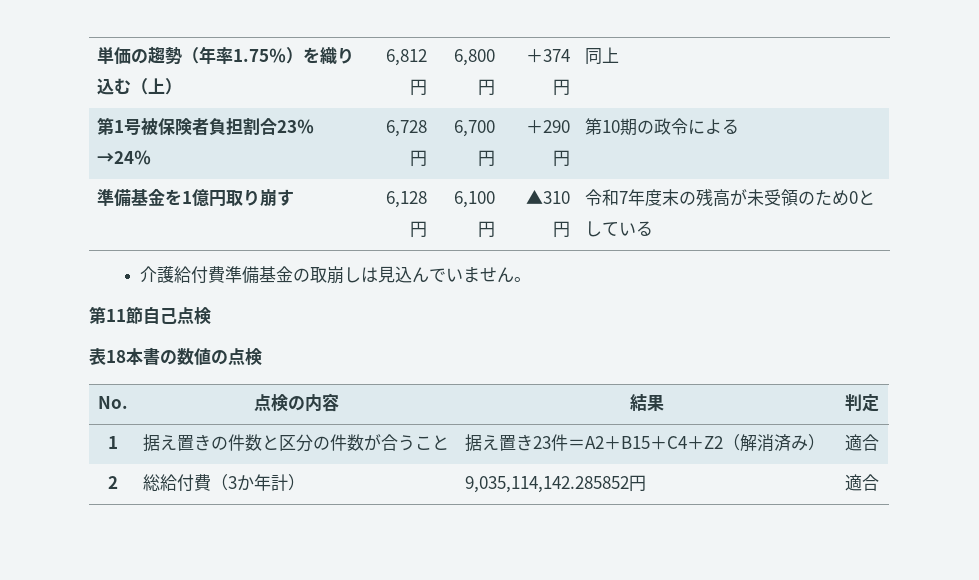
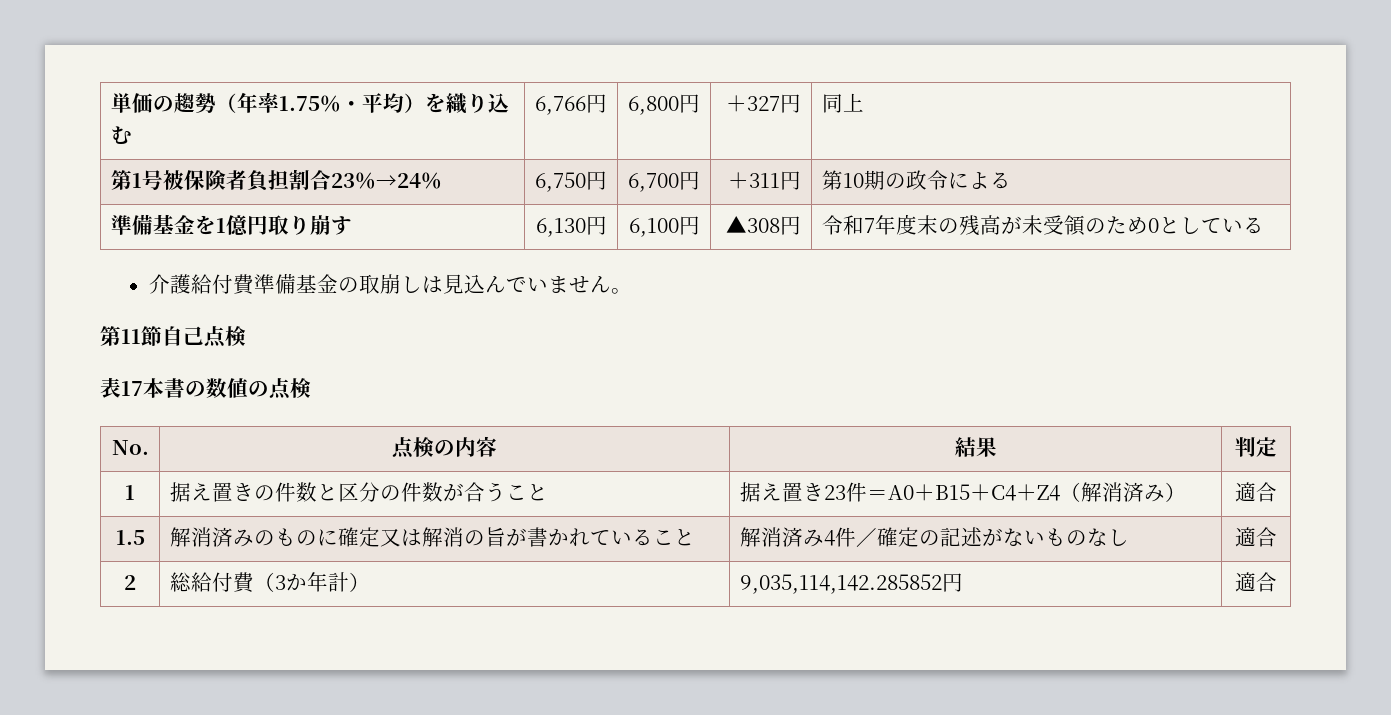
(286, 55) none -> [340,93,404,113] ・平均
[130,78,182,95] [386,49,428,66] （上） | 6,812 -> [535,96,587,115] | 6,766
[543,49,571,62] 374 -> [747,96,781,111] 327
[386,120,428,137] 6,728 -> [535,172,587,192] 6,750
[543,120,571,133] 290 -> [749,173,781,188] 311
[386,191,428,208] 6,128 -> [536,218,587,237] 6,130
[526,190,571,204] ▲310 -> [726,216,781,233] ▲308
[106,350,126,363] 18 -> [121,381,143,396] 17
[584,436,604,449] A2 -> [887,485,914,500] A0
[703,436,723,449] Z2 -> [1036,485,1060,501] Z4
(879, 442) none -> [115,530,145,545] [169,527,695,547] [739,527,1129,547] [1235,527,1277,547] // 1.5 | 解消済みのものに確定又は解消の旨が書かれていること | 解消済み4件／確定の記述がないものなし | 適合

